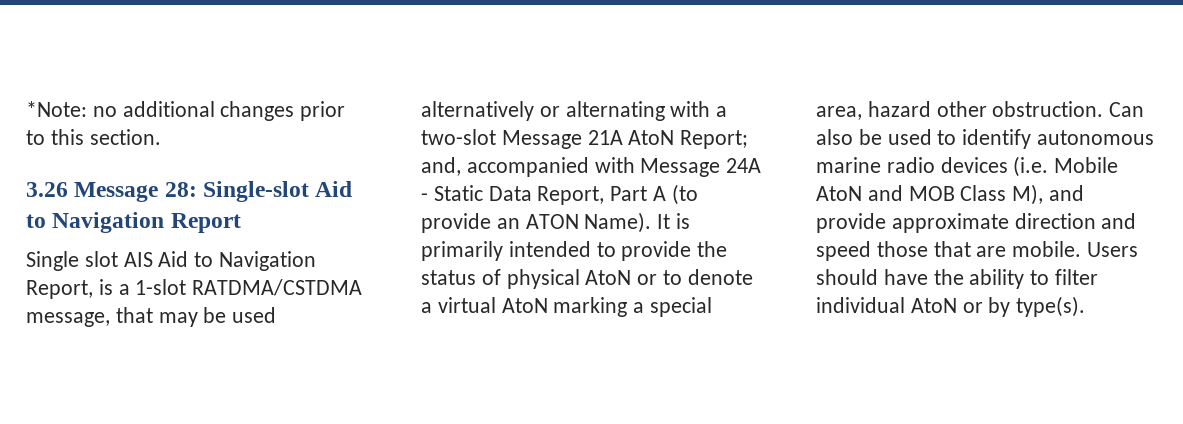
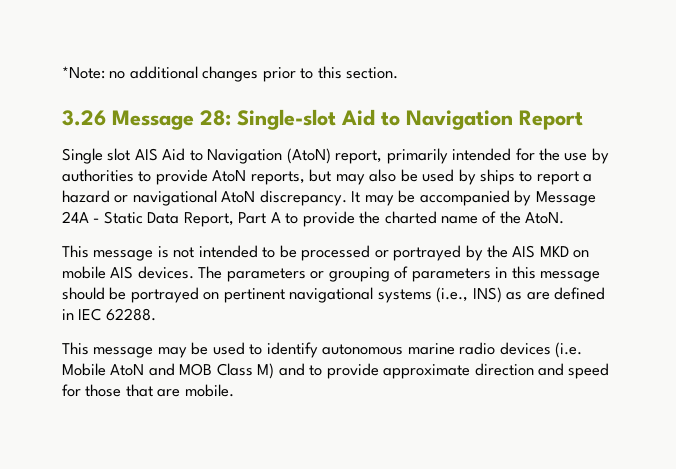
[26,279,363,299] [26,307,277,327] [421,101,728,121] [421,129,749,149] [421,157,635,177] Report, is a 1-slot RATDMA/CSTDMA message, that may be used alternatively or alternating with a two-slot Message 21A AtoN Report; and, accompanied with -> [286,148,609,164] [62,169,593,185] [62,190,532,206] (AtoN) report, primarily intended for the use by authorities to provide AtoN reports, but may also be used by ships to report a hazard or navigational AtoN discrepancy. It may be accompanied by
[671,184,698,205] [421,212,691,233] [421,241,728,261] [421,269,753,289] [421,297,713,317] [816,101,1145,120] [816,129,853,145] (to provide an ATON Name). It is primarily intended to provide the status of physical AtoN or to denote a virtual AtoN marking a special area, hazard other obstruction. Can also -> [285,211,565,227] [62,245,590,261] [62,266,601,282] [62,287,606,303] [62,308,156,321] [62,342,187,358] to provide the charted name of the AtoN. // This message is not intended to be processed or portrayed by the AIS MKD on mobile AIS devices. The parameters or grouping of parameters in this message should be portrayed on pertinent navigational systems (i.e., INS) as are defined in IEC 62288. // This message may
[1012,184,1085,205] M), and -> [257,363,323,379] M) and to
(871, 251) none -> [62,384,81,397] for
[1087,242,1139,257] [816,269,1099,289] [816,296,1086,317] Users should have the ability to filter individual AtoN or by type(s). -> (234, 390) none

